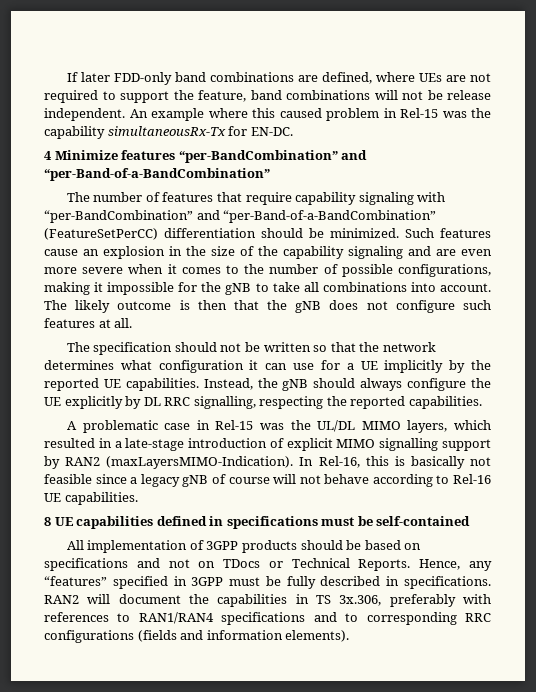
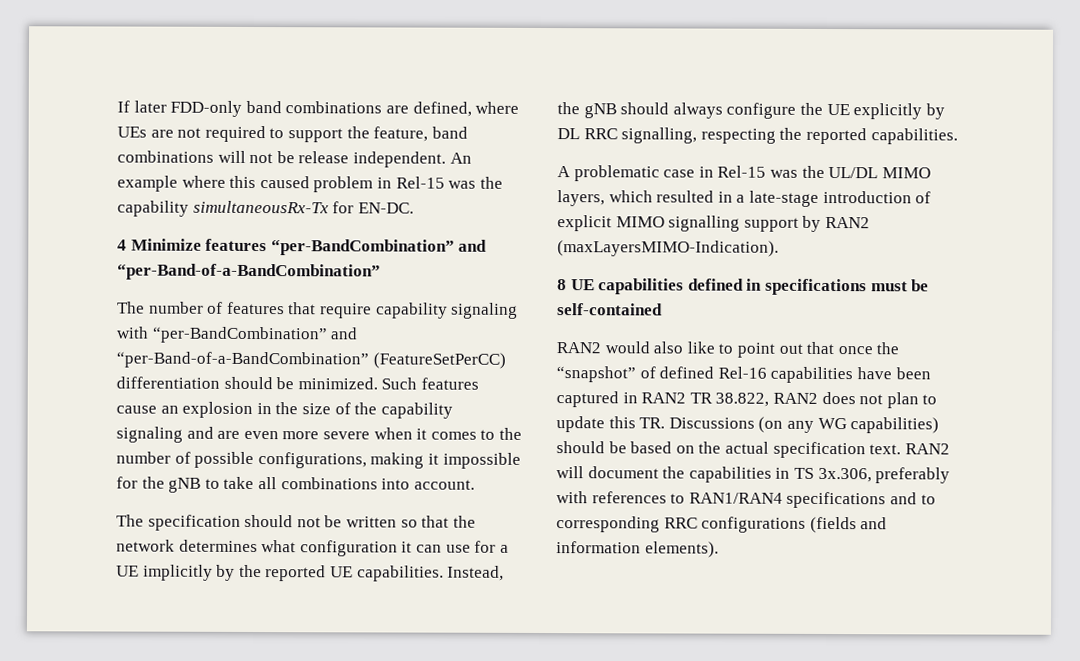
[44,300,492,313] [44,318,133,328] The likely outcome is then that the gNB does not configure such features at all. -> (475, 484) none
[299,456,491,469] [44,474,491,487] [44,492,138,505] In Rel-16, this is basically not feasible since a legacy gNB of course will not behave according to Rel-16 UE capabilities. -> (779, 248) none
[66,540,422,553] [44,558,492,571] [44,576,491,589] All implementation of 3GPP products should be based on specifications and not on TDocs or Technical Reports. Hence, any “features” specified in 3GPP must be fully described in specifications. -> [556,341,900,358] [556,366,931,384] [556,391,938,409] [556,416,940,434] [556,441,902,459] RAN2 would also like to point out that once the “snapshot” of defined Rel-16 capabilities have been captured in RAN2 TR 38.822, RAN2 does not plan to update this TR. Discussions (on any WG capabilities) should be based on the actual specification text.

